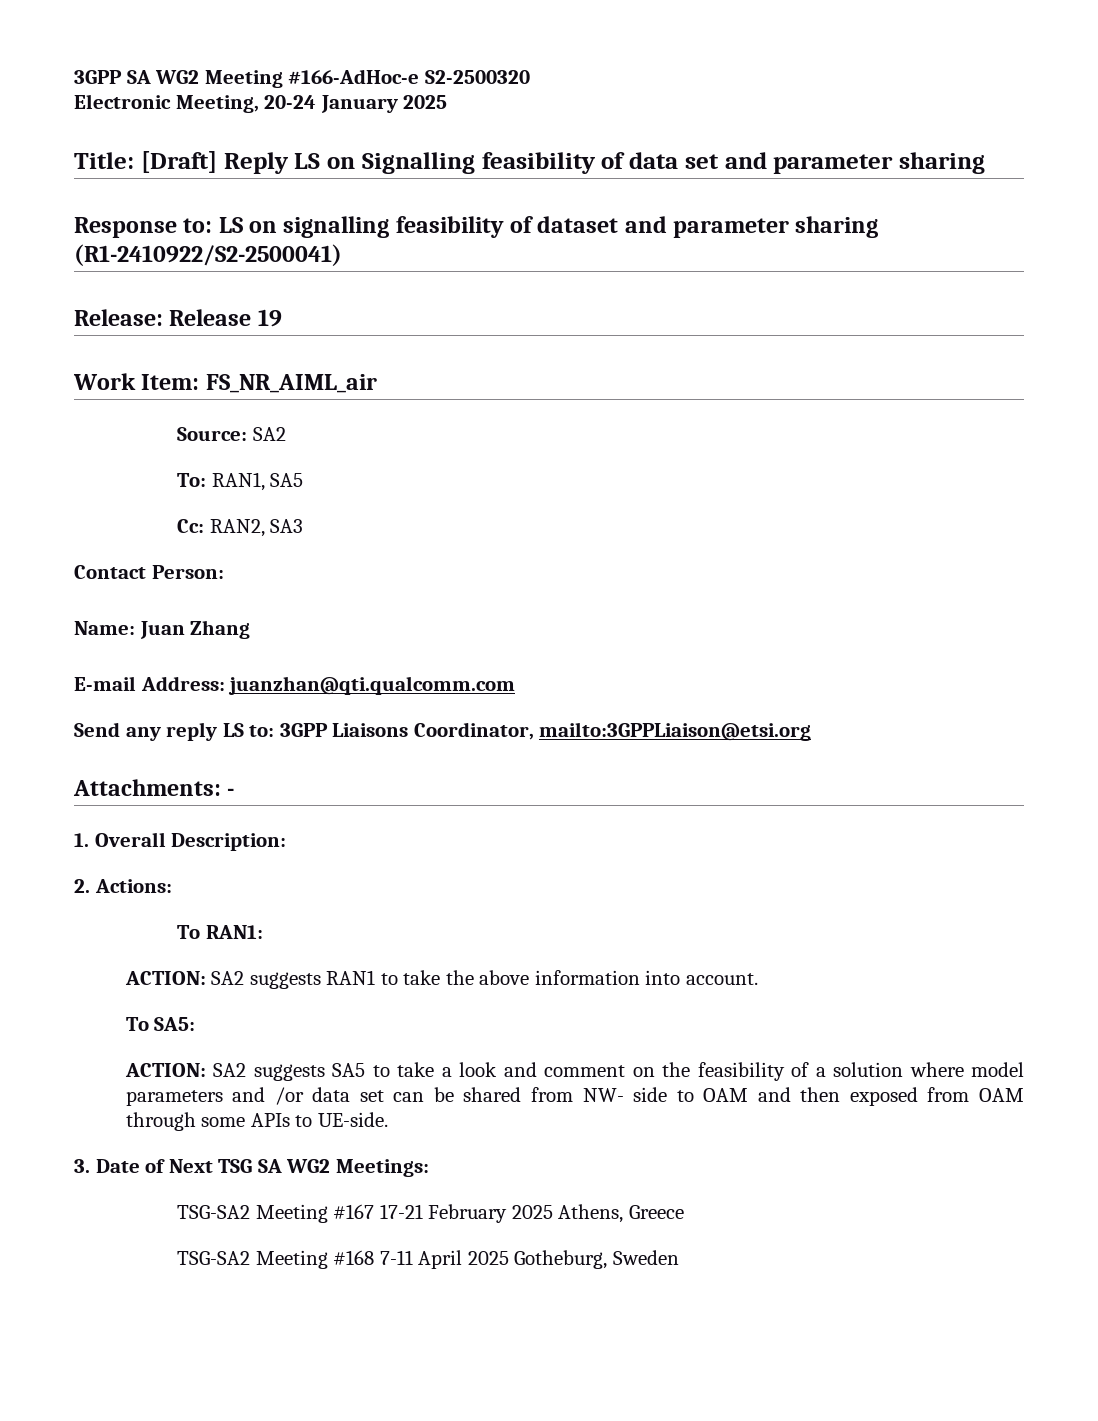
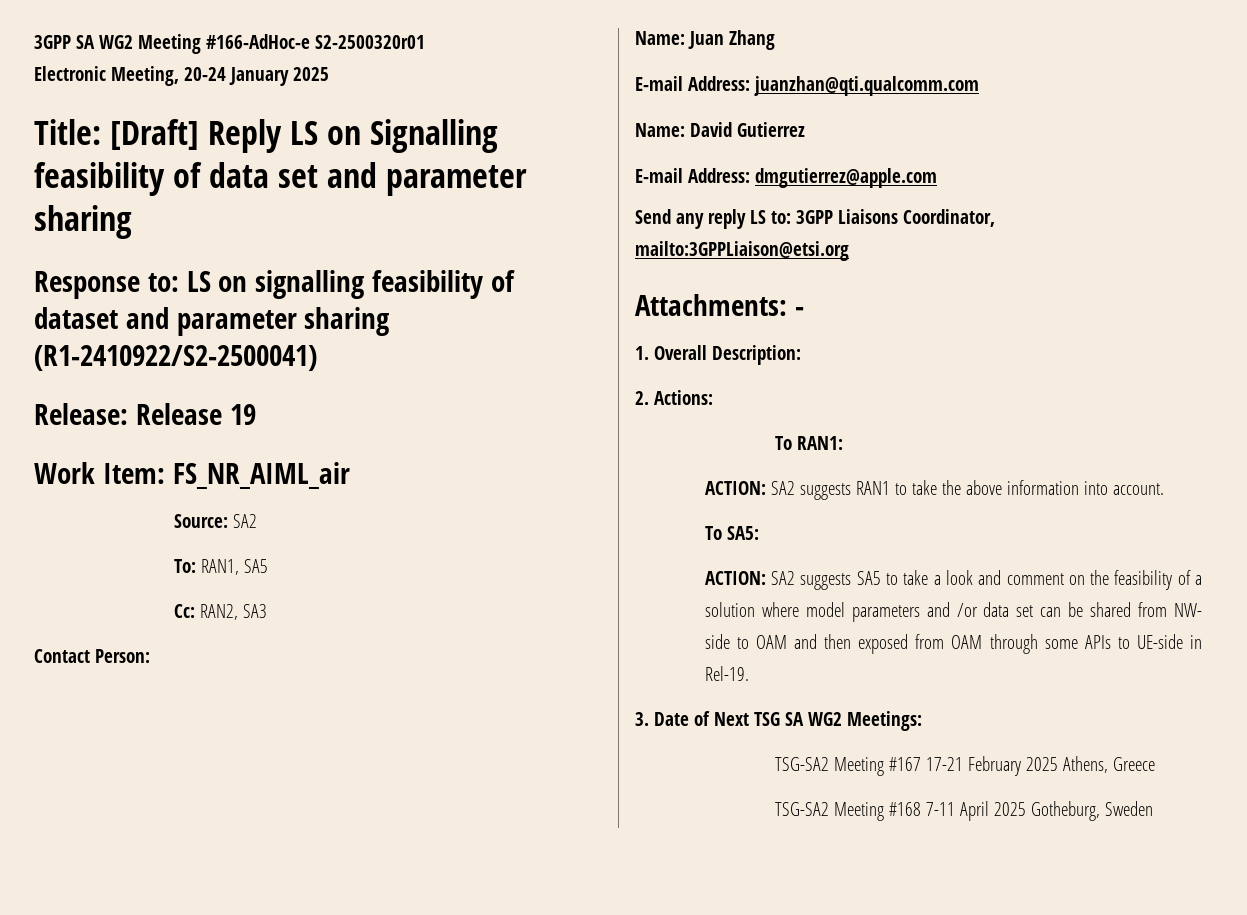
[424,70,530,84] S2-2500320 -> [314,35,425,49] S2-2500320r01
(516, 685) none -> [635,122,805,137] [635,168,937,188] // Name: David Gutierrez // E-mail Address: dmgutierrez@apple.com
[317,1112,388,1127] UE-side. -> [1136,634,1202,649] [704,666,749,681] UE-side in Rel-19.

